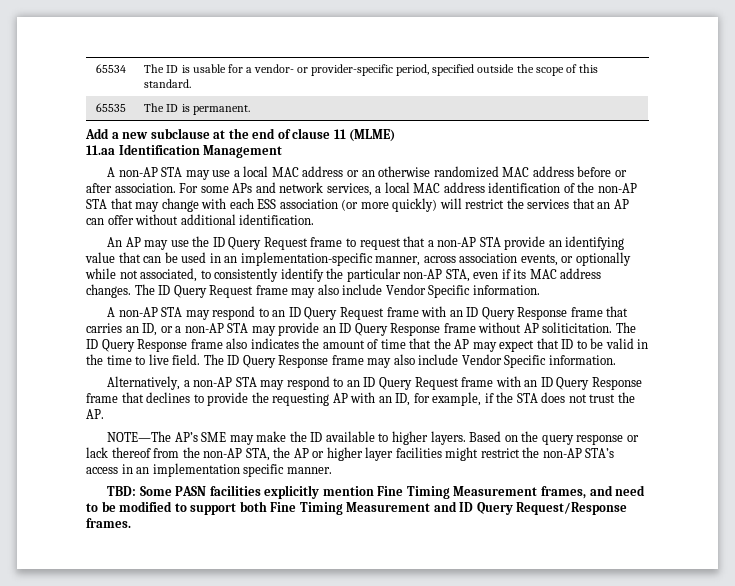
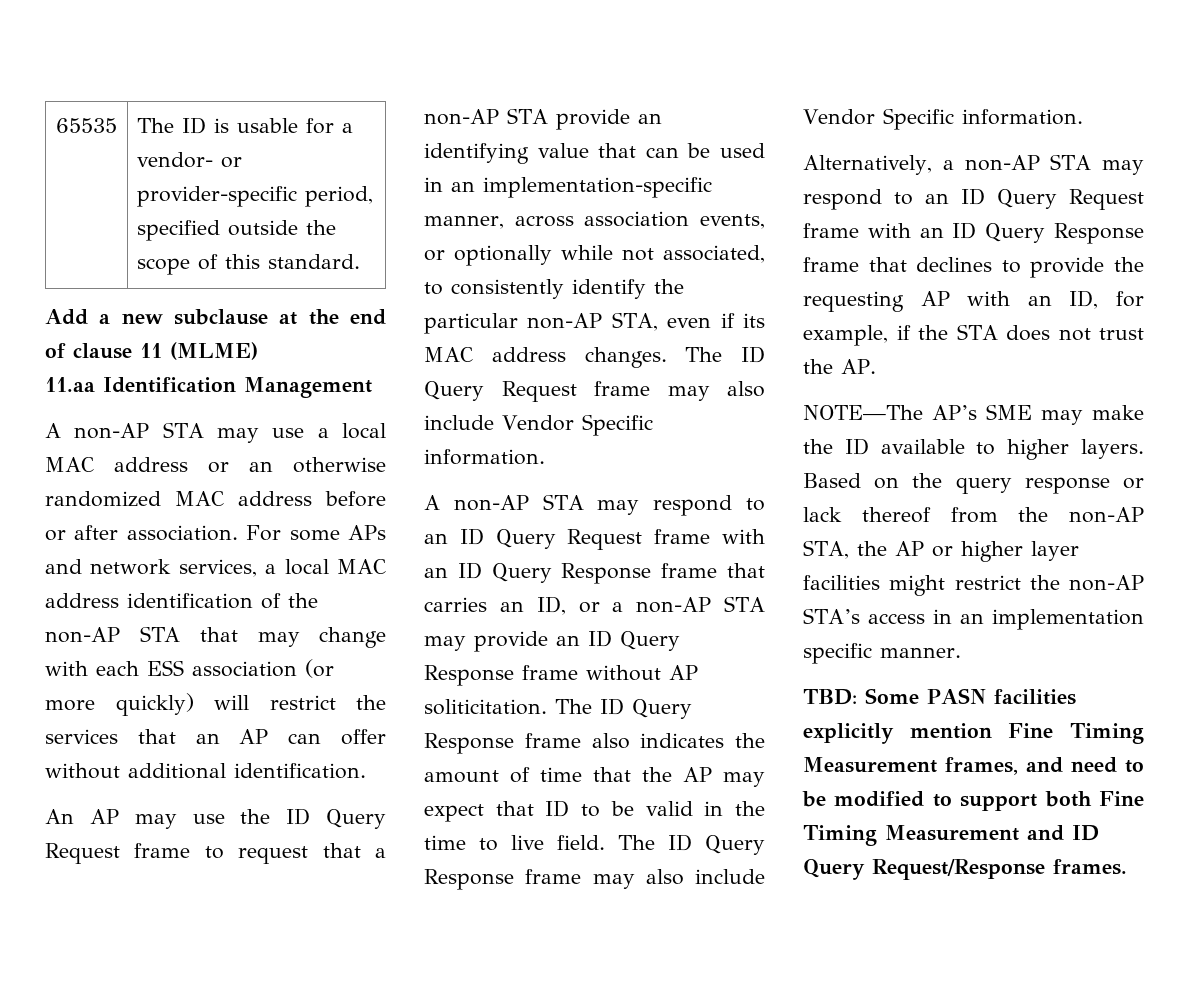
[96,64,126,73] 65534 -> [56,118,117,133] 65535
[96,103,126,112] [144,103,250,115] // 65535 | The ID is permanent. -> (361, 261) none

